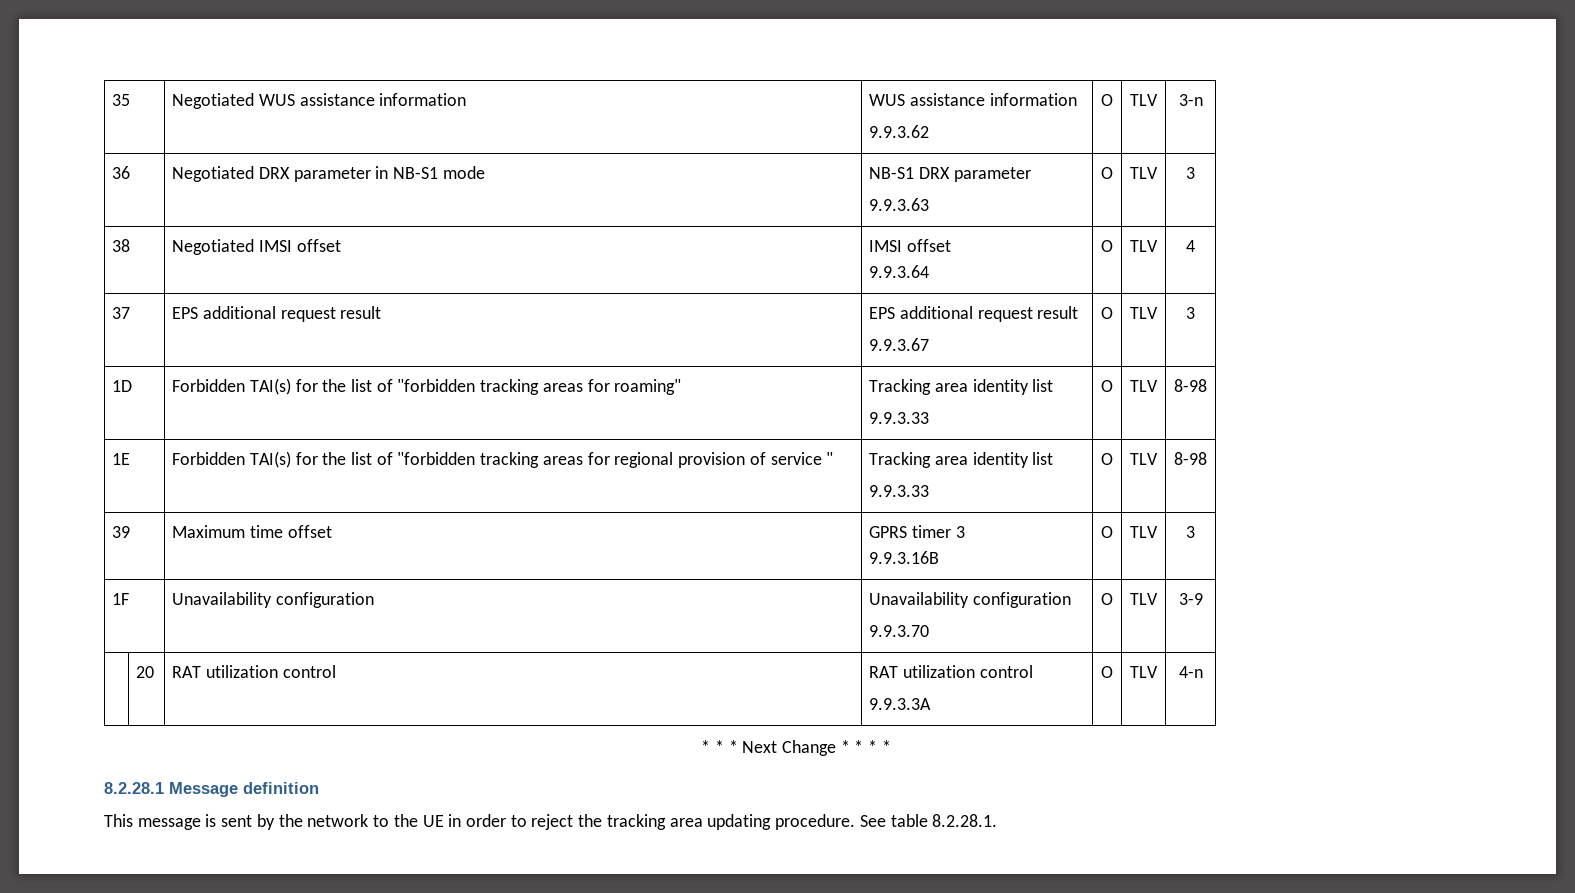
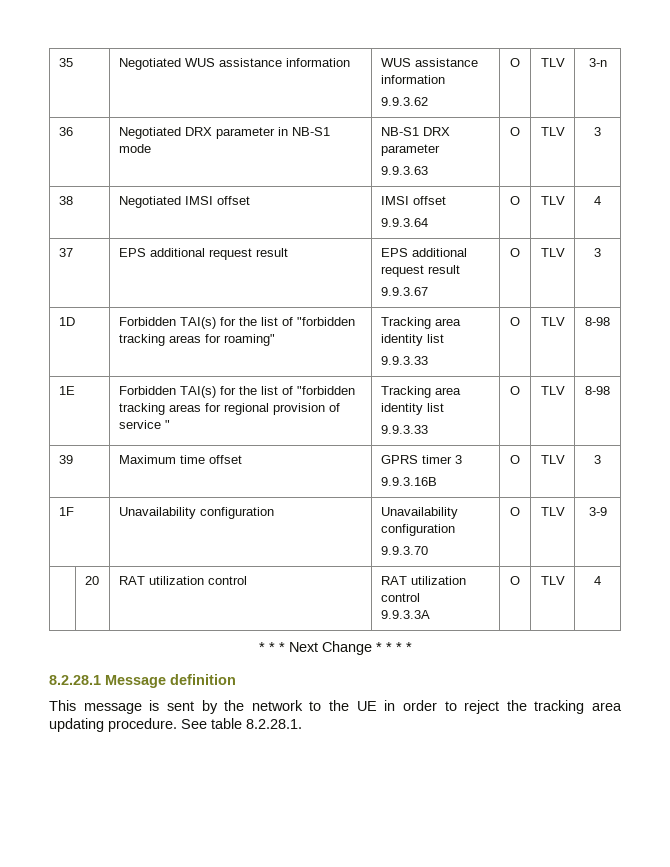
[1178,666,1203,678] 4-n -> [594,576,601,585] 4

